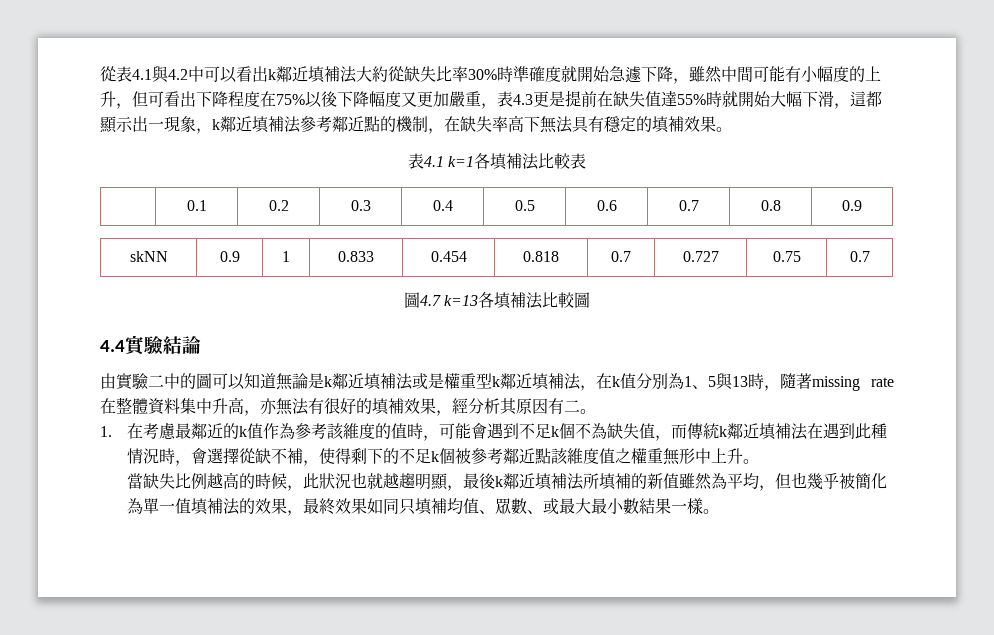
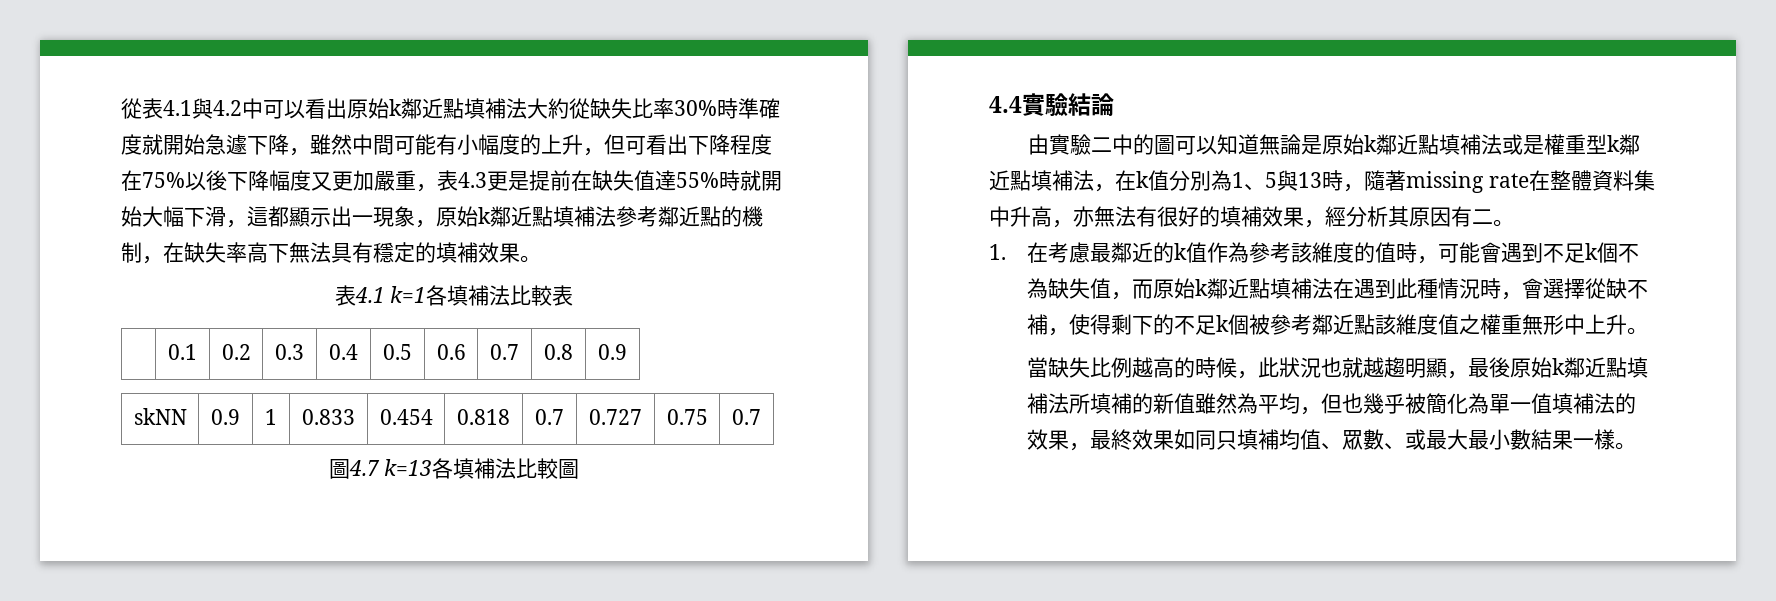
[268,66,308,82] k鄰近 -> [347,98,464,119] 原始k鄰近點
[212,116,252,132] k鄰近 -> [436,206,553,227] 原始k鄰近點
[324,373,364,389] k鄰近 -> [1322,134,1440,155] 原始k鄰近點
(532, 381) none -> [1010,170,1031,191] 點
[687,423,760,439] 傳統k鄰近 -> [1153,278,1271,299] 原始k鄰近點
[495,473,536,489] k鄰近 -> [1510,357,1628,378] 原始k鄰近點

